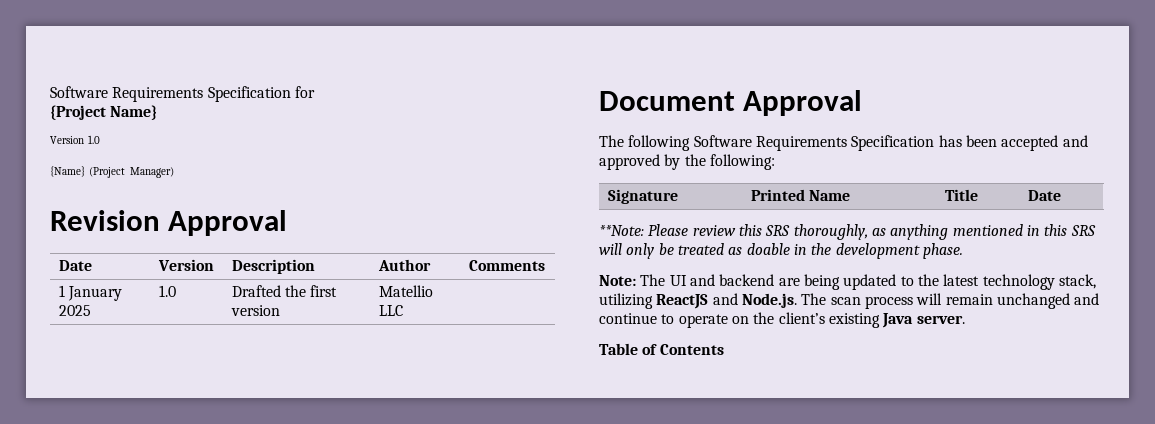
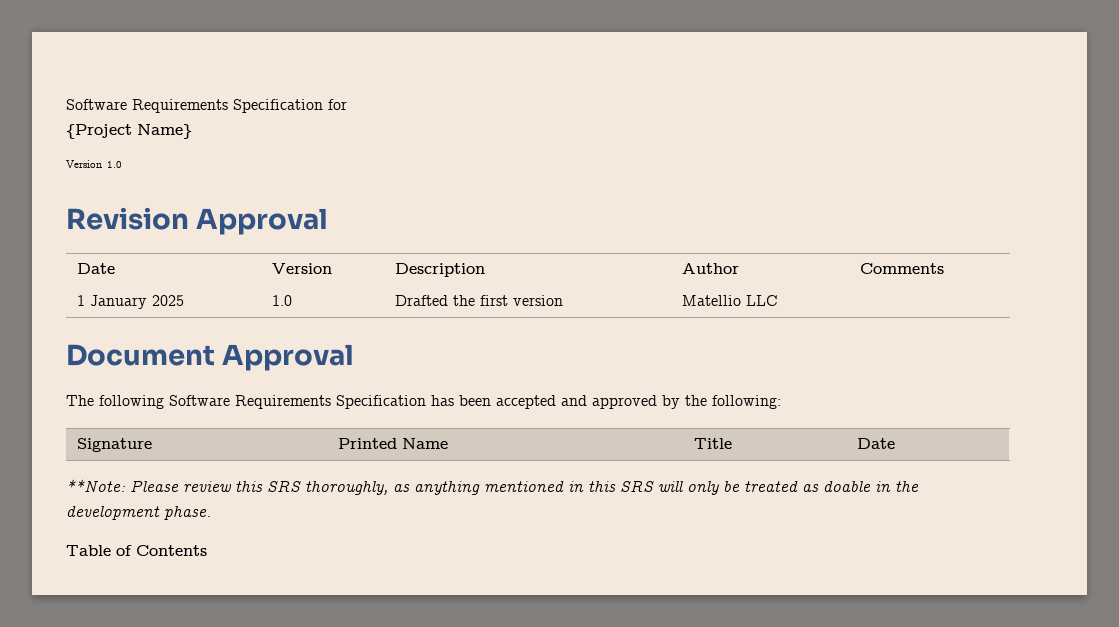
[50,166,174,178] // {Name} (Project Manager) -> (122, 164) none
[599,274,1096,290] [599,293,1100,309] [599,312,965,328] // Note: The UI and backend are being updated to the latest technology stack, utilizing ReactJS and Node.js. The scan process will remain unchanged and continue to operate on the client’s existing Java server. -> (211, 513) none

